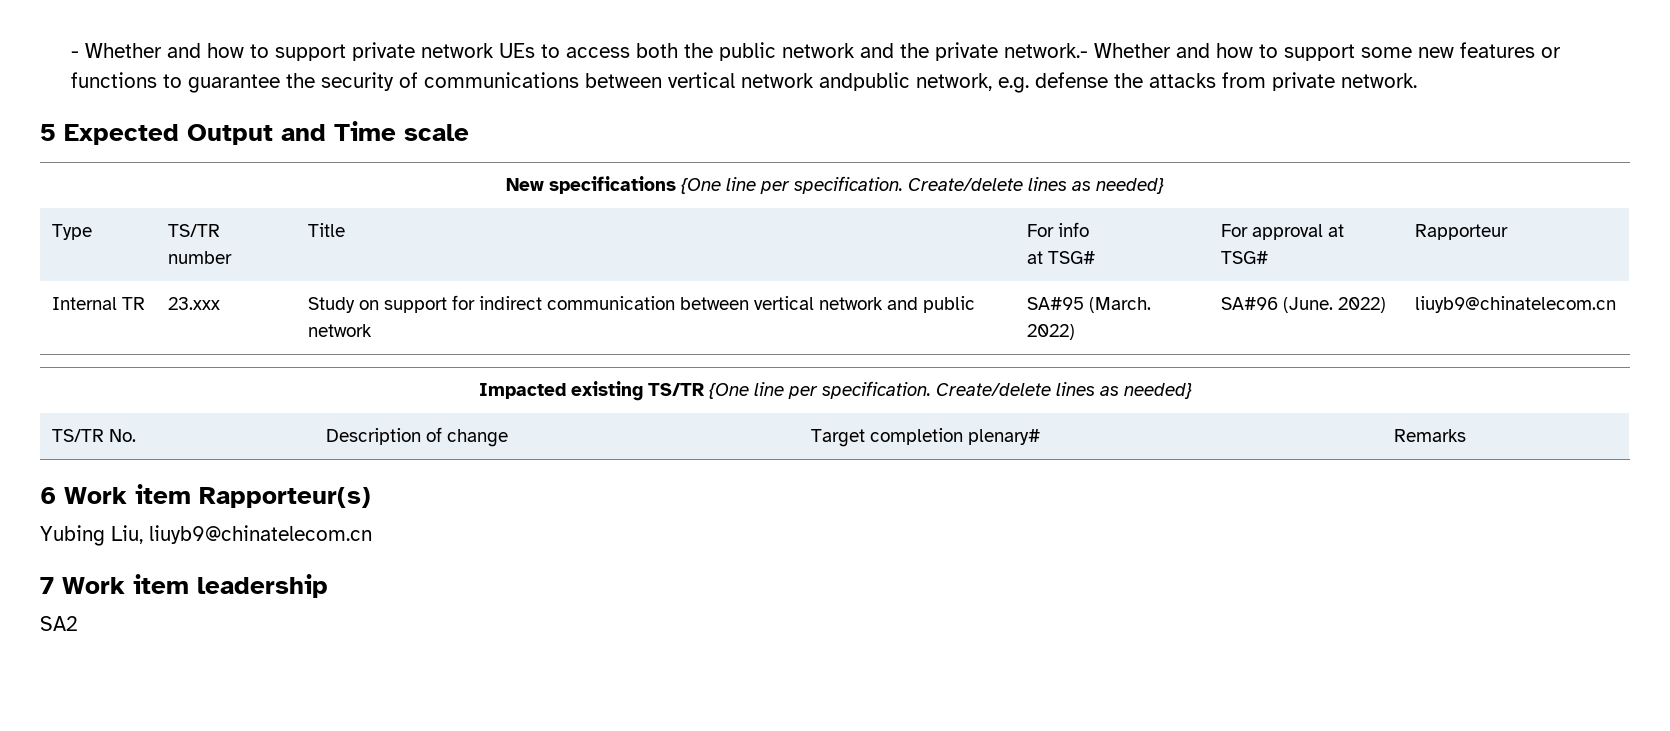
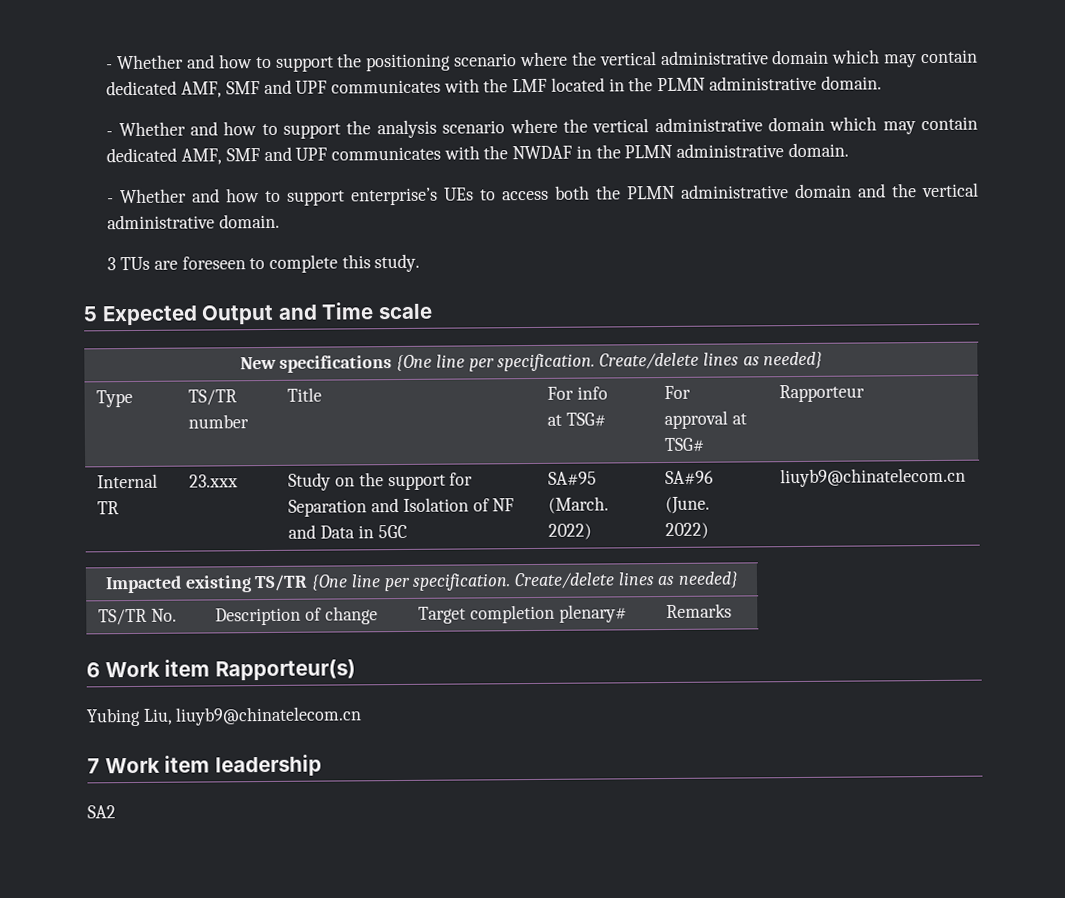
[71,42,495,61] - Whether and how to support private network -> [106,49,978,72] [106,75,882,98] [106,116,978,139] [106,142,849,165] [107,187,439,206] - Whether and how to support the positioning scenario where the vertical administrative domain which may contain dedicated AMF, SMF and UPF communicates with the LMF located in the PLMN administrative domain. // - Whether and how to support the analysis scenario where the vertical administrative domain which may contain dedicated AMF, SMF and UPF communicates with the NWDAF in the PLMN administrative domain. // - Whether and how to support enterprise’s
[719,42,1562,61] [71,72,1418,93] public network and the private network.- Whether and how to support some new features or functions to guarantee the security of communications between vertical network andpublic network, e.g. defense the attacks from private network. -> [627,182,979,200] [107,213,281,230] [107,253,421,273] PLMN administrative domain and the vertical administrative domain. // 3 TUs are foreseen to complete this study.
(379, 305) none -> [358,472,384,487] the
[478,296,975,313] [307,324,372,337] indirect communication between vertical network and public network -> [288,497,515,517] [288,524,407,539] Separation and Isolation of NF and Data in 5GC

